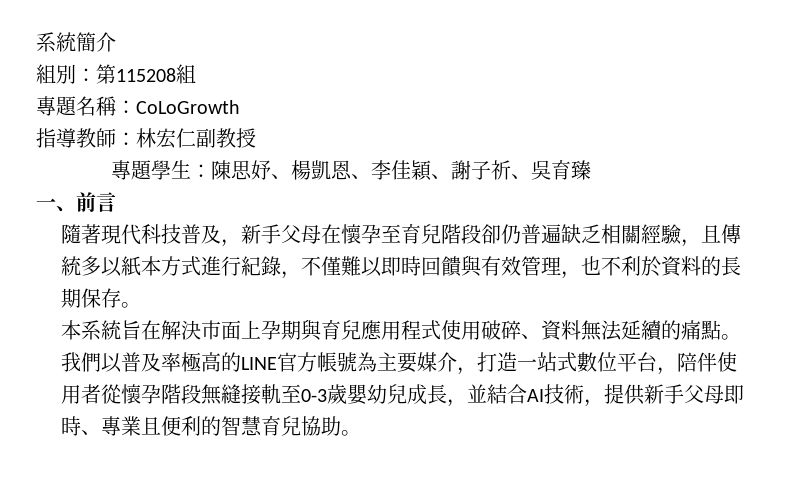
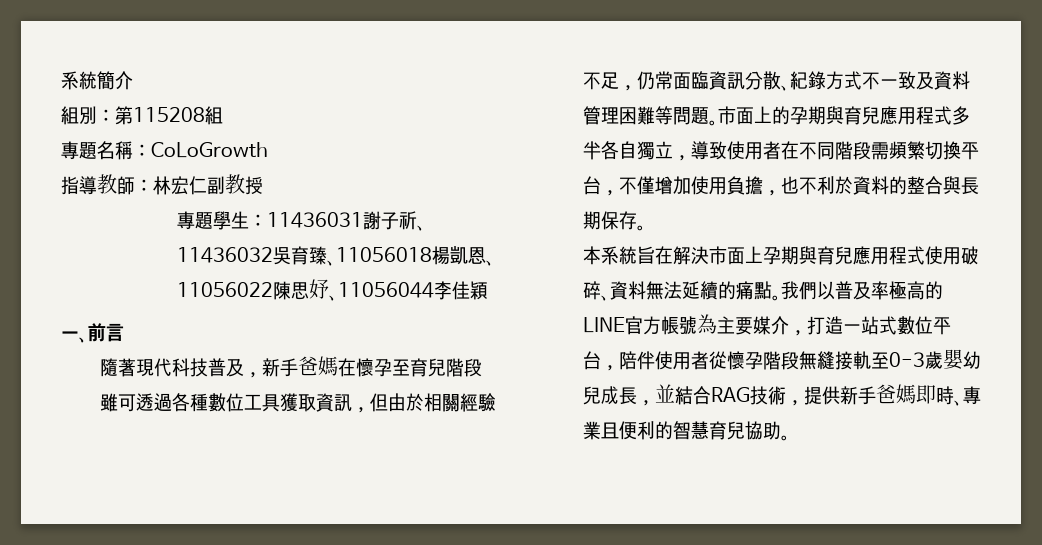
[210,160,591,181] 陳思妤、楊凱恩、李佳穎、謝子祈、吳育臻 -> [266,211,426,231] [176,246,495,266] [176,279,488,301] 11436031謝子祈、11436032吳育臻、11056018楊凱恩、11056022陳思妤、11056044李佳穎
[280,225,321,244] 父母 -> [297,356,338,376] 爸媽
[480,224,741,247] [60,255,561,279] 卻仍普遍缺乏相關經驗，且傳統多以紙本方式進行紀錄，不僅難以即時回饋與有效管理 -> [99,393,496,413] [582,71,970,91] [582,106,970,126] [582,141,979,161] [582,176,763,196] 雖可透過各種數位工具獲取資訊，但由於相關經驗不足，仍常面臨資訊分散、紀錄方式不一致及資料管理困難等問題。市面上的孕期與育兒應用程式多半各自獨立，導致使用者在不同階段需頻繁切換平台，不僅增加使用負擔
(721, 266) none -> [906,176,961,195] 整合與
[526,389,544,402] AI -> [710,387,750,402] RAG
[683,385,724,404] 父母 -> [875,384,916,404] 爸媽

